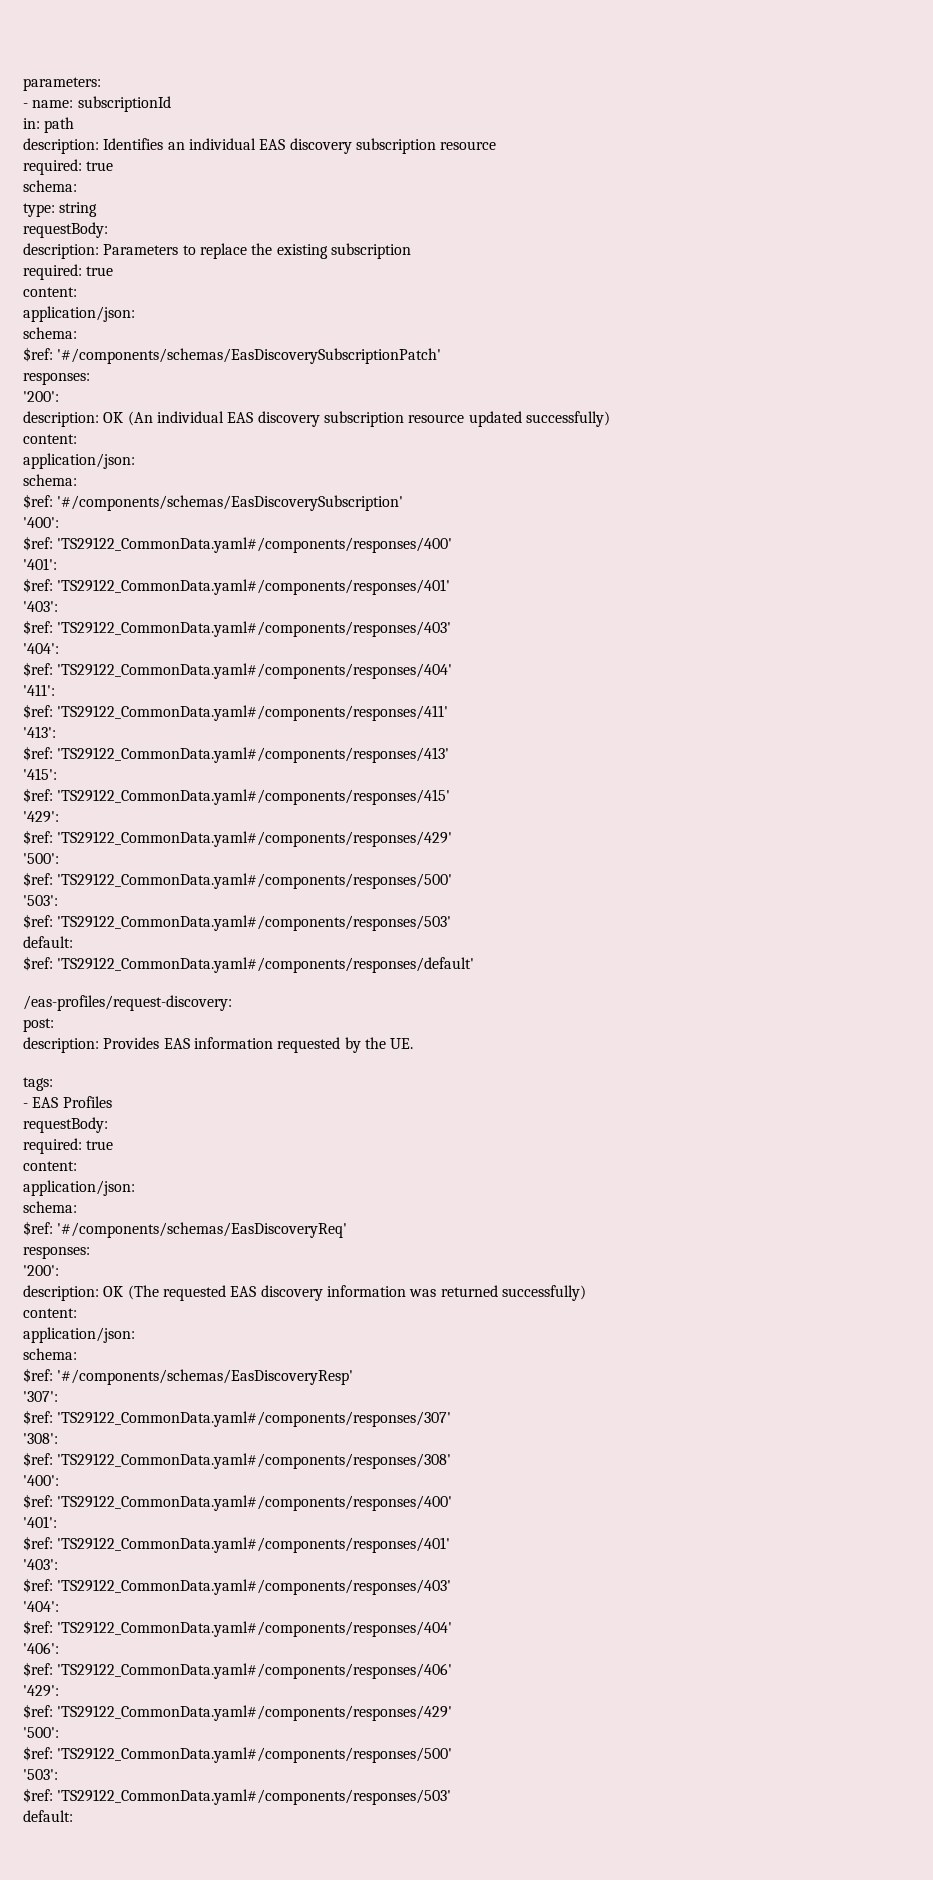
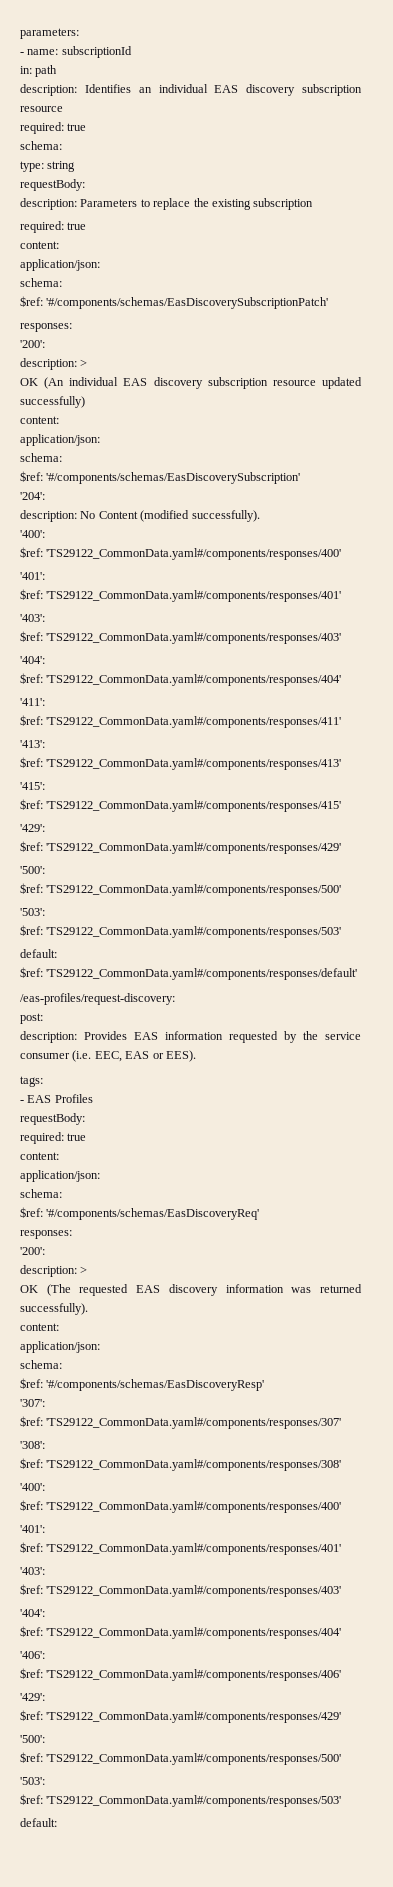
(99, 419) none -> [80,359,88,367] > //
(404, 503) none -> [20,492,45,500] [20,510,260,522] // '204': // description: No Content (modified successfully).
[390,1038,414,1049] UE. -> [325,1032,361,1040] [20,1050,196,1062] service consumer (i.e. EEC, EAS or EES).
(99, 1293) none -> [80,1266,88,1274] > //
[501,1285,586,1301] successfully) -> [20,1303,88,1315] successfully).

